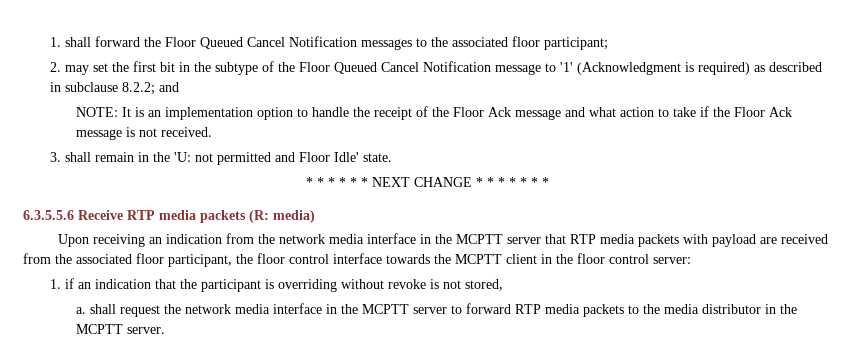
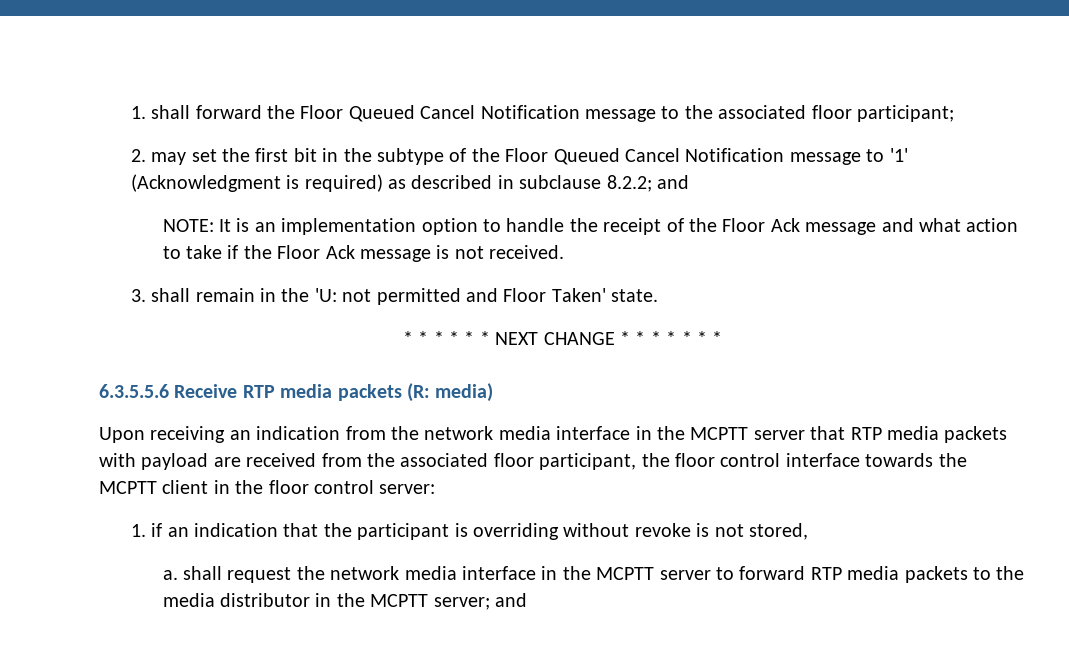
[360,39,412,50] messages -> [584,109,656,122] message
[333,152,359,162] Idle' -> [551,288,606,302] Taken'
[127,327,166,334] server. -> [433,593,527,610] server; and

